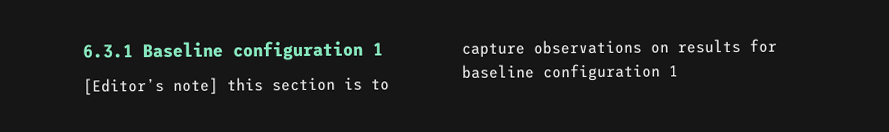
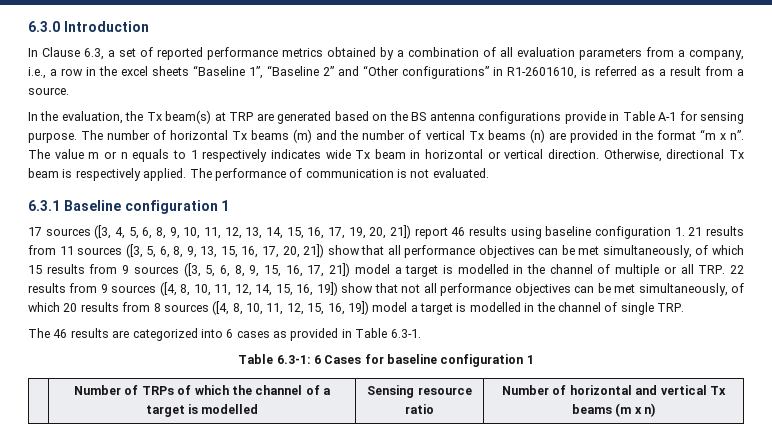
[82,40,383,61] [83,77,390,96] [461,38,777,58] [461,63,679,82] 6.3.1 Baseline configuration 1 // [Editor’s note] this section is to capture observations on results for baseline configuration 1 -> [28,21,149,32] [28,47,744,60] [28,65,744,79] [28,87,69,95] [28,110,745,124] [28,129,745,143] [28,149,744,162] [28,168,489,181] [28,200,230,214] [28,225,744,239] [28,244,744,258] [28,263,744,277] [28,282,744,296] [28,301,684,315] [28,328,421,341] [238,354,534,367] [73,385,331,395] [145,404,259,417] [367,385,472,398] [405,404,434,414] [502,385,726,395] [571,403,656,417] 6.3.0 Introduction // In Clause 6.3, a set of reported performance metrics obtained by a combination of all evaluation parameters from a company, i.e., a row in the excel sheets “Baseline 1”, “Baseline 2” and “Other configurations” in R1-2601610, is referred as a result from a source. // In the evaluation, the Tx beam(s) at TRP are generated based on the BS antenna configurations provide in Table A-1 for sensing purpose. The number of horizontal Tx beams (m) and the number of vertical Tx beams (n) are provided in the format “m x n”. The value m or n equals to 1 respectively indicates wide Tx beam in horizontal or vertical direction. Otherwise, directional Tx beam is respectively applied. The performance of communication is not evaluated. // 6.3.1 Baseline configuration 1 // 17 sources ([3, 4, 5, 6, 8, 9, 10, 11, 12, 13, 14, 15, 16, 17, 19, 20, 21]) report 46 results using baseline configuration 1. 21 results from 11 sources ([3, 5, 6, 8, 9, 13, 15, 16, 17, 20, 21]) show that all performance objectives can be met simultaneously, of which 15 results from 9 sources ([3, 5, 6, 8, 9, 15, 16, 17, 21]) model a target is modelled in the channel of multiple or all TRP. 22 results from 9 sources ([4, 8, 10, 11, 12, 14, 15, 16, 19]) show that not all performance objectives can be met simultaneously, of which 20 results from 8 sources ([4, 8, 10, 11, 12, 15, 16, 19]) model a target is modelled in the channel of single TRP. // The 46 results are categorized into 6 cases as provided in Table 6.3-1. // Table 6.3-1: 6 Cases for baseline configuration 1 // | Number of TRPs of which the channel of a target is modelled | Sensing resource ratio | Number of horizontal and vertical Tx beams (m x n)

